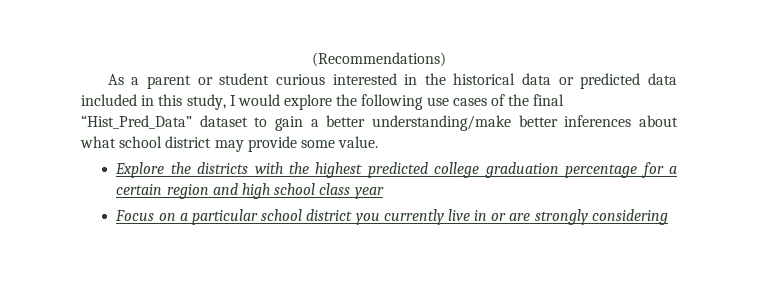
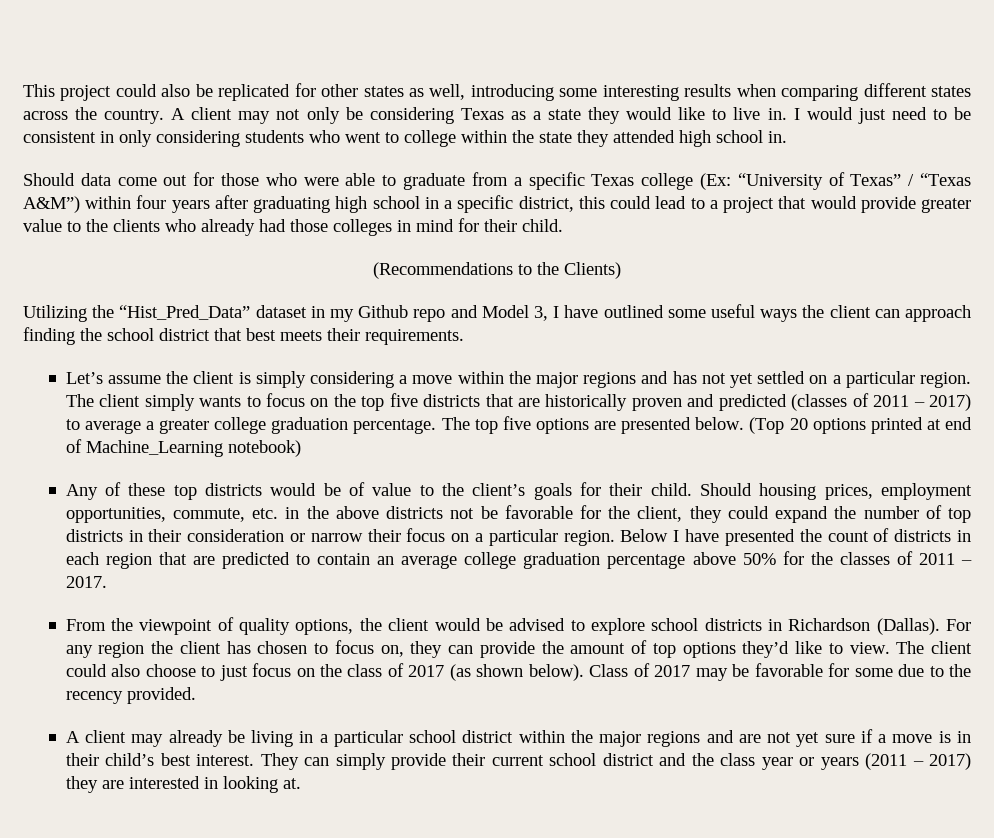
[312,52,446,67] [107,73,677,89] [81,94,565,110] [81,115,679,131] [80,136,379,152] [115,162,677,178] [116,183,384,199] [115,209,668,225] (Recommendations) // As a parent or student curious interested in the historical data or predicted data included in this study, I would explore the following use cases of the final “Hist_Pred_Data” dataset to gain a better understanding/make better inferences about what school district may provide some value. // Explore the districts with the highest predicted college graduation percentage for a certain region and high school class year // Focus on a particular school district you currently live in or are strongly considering -> [23,83,972,101] [23,107,972,124] [23,130,787,147] [23,172,972,190] [23,195,971,213] [23,218,563,236] [373,262,621,279] [23,304,972,322] [23,327,464,345] [65,371,971,388] [65,393,972,411] [65,416,973,434] [65,439,301,457] [65,482,973,500] [65,505,971,523] [65,528,972,546] [65,551,972,569] [65,576,107,588] [65,617,972,635] [65,640,972,658] [65,663,972,681] [65,687,196,704] [65,729,972,747] [65,753,972,770] [65,776,301,793] This project could also be replicated for other states as well, introducing some interesting results when comparing different states across the country. A client may not only be considering Texas as a state they would like to live in. I would just need to be consistent in only considering students who went to college within the state they attended high school in. // Should data come out for those who were able to graduate from a specific Texas college (Ex: “University of Texas” / “Texas A&M”) within four years after graduating high school in a specific district, this could lead to a project that would provide greater value to the clients who already had those colleges in mind for their child. // (Recommendations to the Clients) // Utilizing the “Hist_Pred_Data” dataset in my Github repo and Model 3, I have outlined some useful ways the client can approach finding the school district that best meets their requirements. // Let’s assume the client is simply considering a move within the major regions and has not yet settled on a particular region. The client simply wants to focus on the top five districts that are historically proven and predicted (classes of 2011 – 2017) to average a greater college graduation percentage. The top five options are presented below. (Top 20 options printed at end of Machine_Learning notebook) // Any of these top districts would be of value to the client’s goals for their child. Should housing prices, employment opportunities, commute, etc. in the above districts not be favorable for the client, they could expand the number of top districts in their consideration or narrow their focus on a particular region. Below I have presented the count of districts in each region that are predicted to contain an average college graduation percentage above 50% for the classes of 2011 – 2017. // From the viewpoint of quality options, the client would be advised to explore school districts in Richardson (Dallas). For any region the client has chosen to focus on, they can provide the amount of top options they’d like to view. The client could also choose to just focus on the class of 2017 (as shown below). Class of 2017 may be favorable for some due to the recency provided. // A client may already be living in a particular school district within the major regions and are not yet sure if a move is in their child’s best interest. They can simply provide their current school district and the class year or years (2011 – 2017) they are interested in looking at.

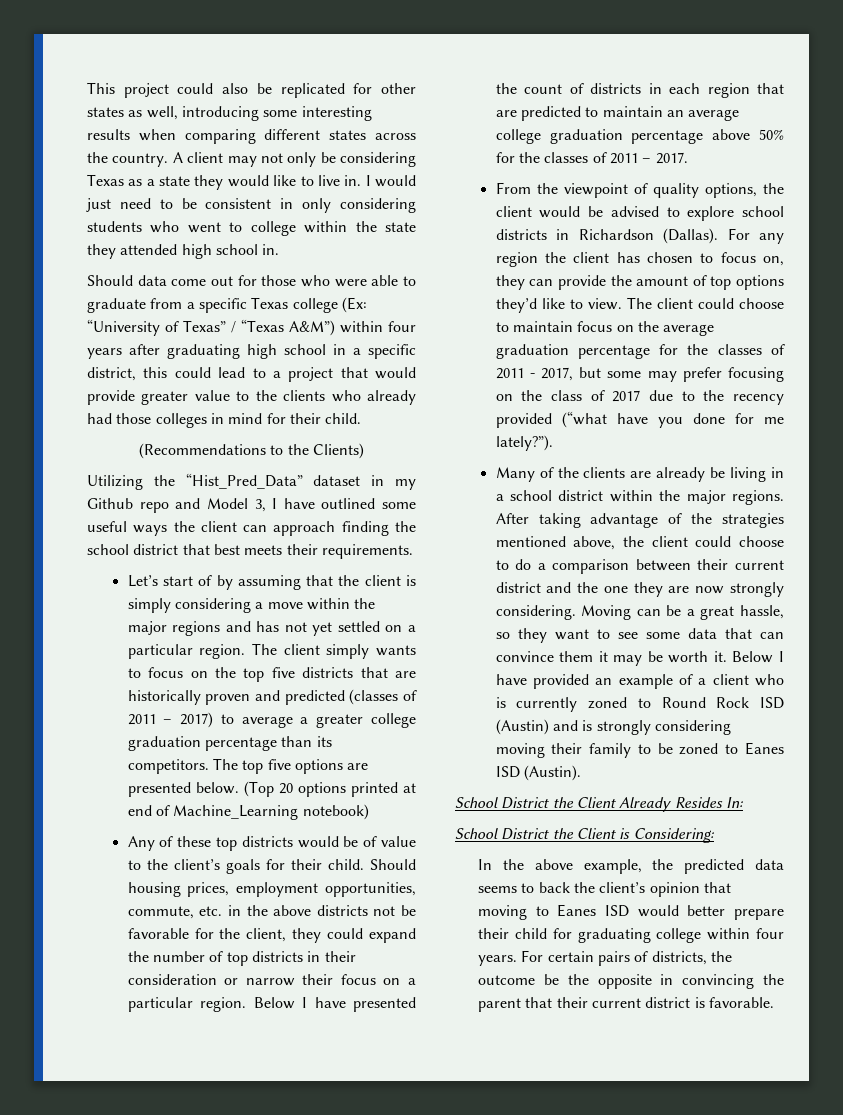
[107,375,161,384] assume -> [162,575,334,590] start of by assuming that
[353,419,437,434] percentage. -> [205,736,332,751] [127,759,209,774] percentage than its competitors.
[317,553,371,565] contain -> [602,106,663,117] maintain
[111,663,972,681] [65,687,196,704] [65,730,164,747] also choose to just focus on the class of 2017 (as shown below). Class of 2017 may be favorable for some due to the recency provided. // A client may -> [739,298,784,309] [495,321,715,336] [495,344,785,359] [495,367,784,382] [495,390,784,405] [495,411,784,428] [495,435,553,451] [495,467,652,482] choose to maintain focus on the average graduation percentage for the classes of 2011 - 2017, but some may prefer focusing on the class of 2017 due to the recency provided (“what have you done for me lately?”). // Many of the clients are
[333,730,403,747] particular -> (504, 497) none
[647,729,972,747] [65,753,597,770] regions and are not yet sure if a move is in their child’s best interest. They can simply provide their current school -> [732,490,784,505] [495,513,784,528] [495,536,784,550] [495,559,784,574] regions. After taking advantage of the strategies mentioned above, the client could choose to do a comparison between their current
[720,753,972,770] [65,776,301,793] class year or years (2011 – 2017) they are interested in looking at. -> [603,582,784,597] [495,605,784,620] [495,628,785,643] [495,651,785,666] [495,674,784,689] [495,697,784,712] [495,719,731,735] [495,742,784,758] [495,765,582,781] [455,797,743,812] [455,828,714,843] [478,859,784,874] [478,882,732,897] [478,904,784,920] [478,928,784,943] [478,950,733,966] [478,974,784,989] [478,997,775,1012] one they are now strongly considering. Moving can be a great hassle, so they want to see some data that can convince them it may be worth it. Below I have provided an example of a client who is currently zoned to Round Rock ISD (Austin) and is strongly considering moving their family to be zoned to Eanes ISD (Austin). // School District the Client Already Resides In: // School District the Client is Considering: // In the above example, the predicted data seems to back the client’s opinion that moving to Eanes ISD would better prepare their child for graduating college within four years. For certain pairs of districts, the outcome be the opposite in convincing the parent that their current district is favorable.

